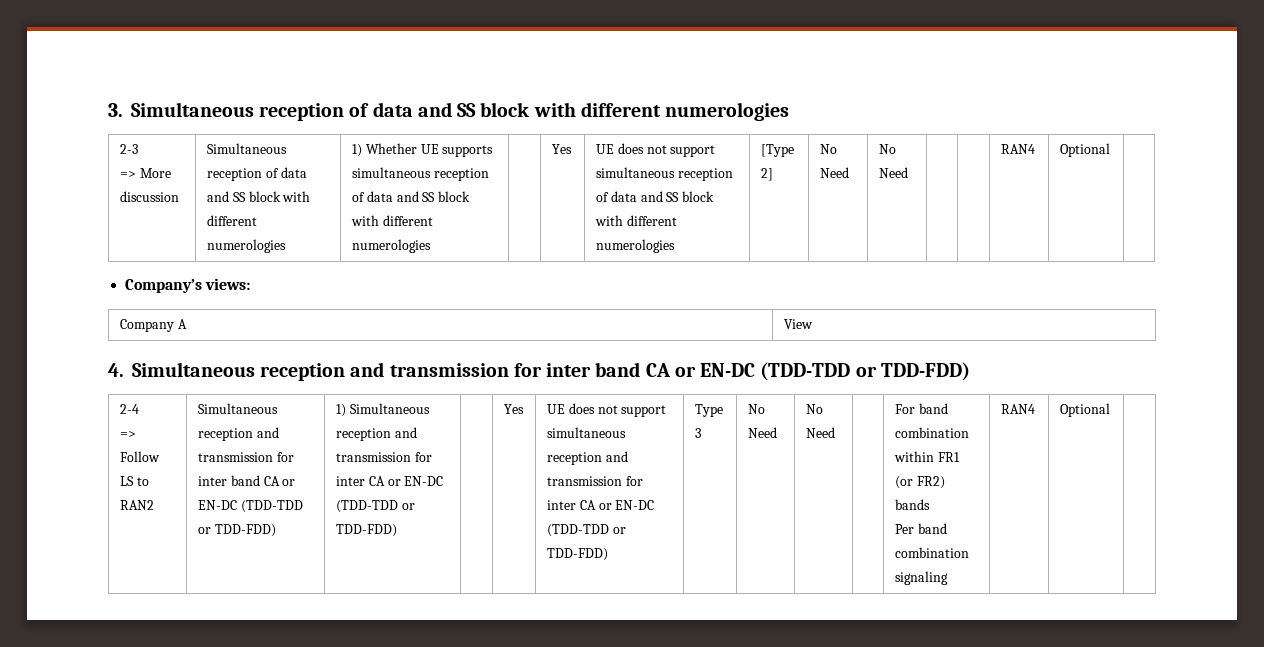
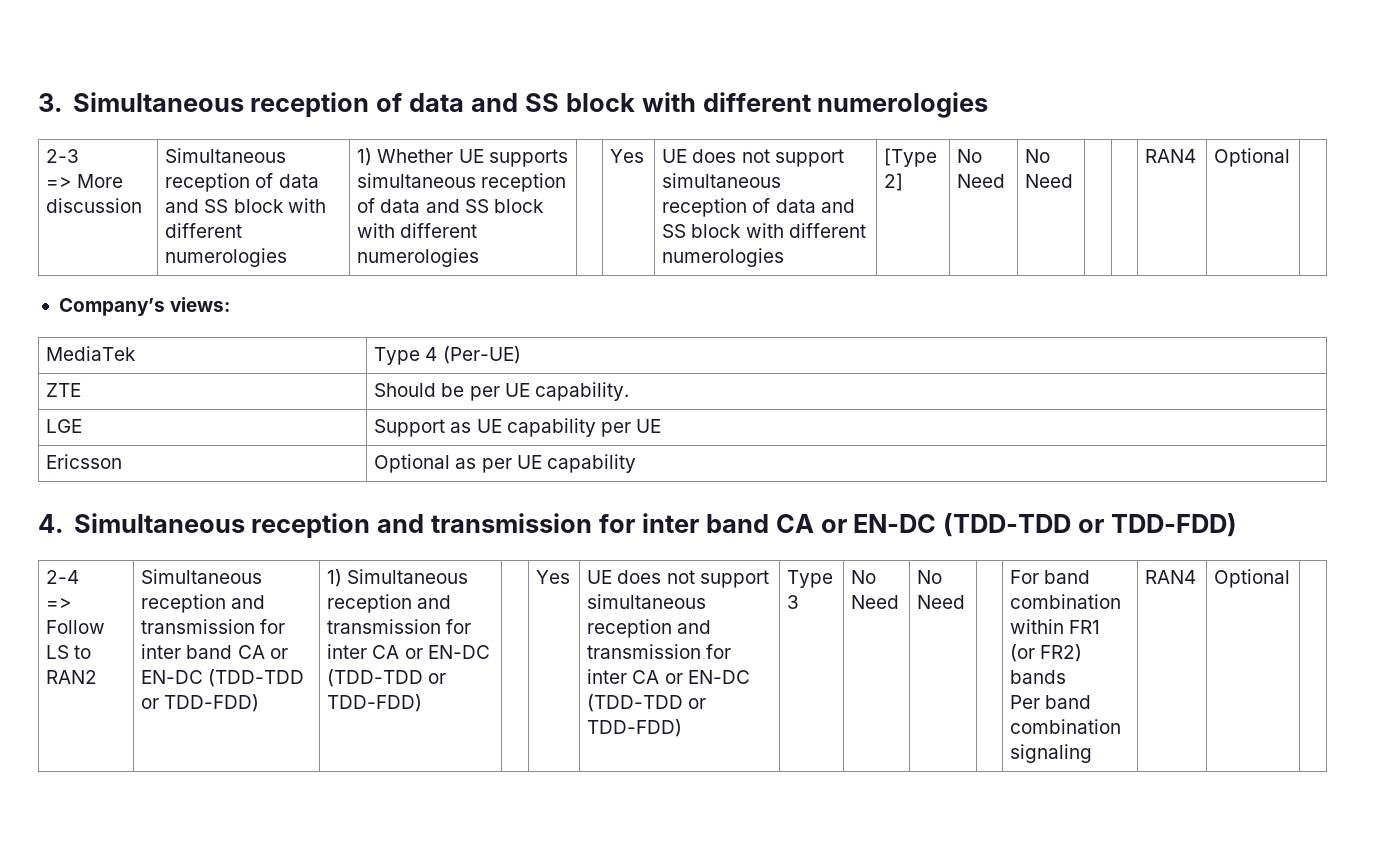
[119,319,187,332] [783,319,813,329] Company A | View -> [46,346,137,361] [374,346,521,365] [46,383,82,397] [374,382,629,401] [46,419,83,433] [374,418,662,437] [46,454,123,469] [374,454,636,473] MediaTek | Type 4 (Per-UE) // ZTE | Should be per UE capability. // LGE | Support as UE capability per UE // Ericsson | Optional as per UE capability

